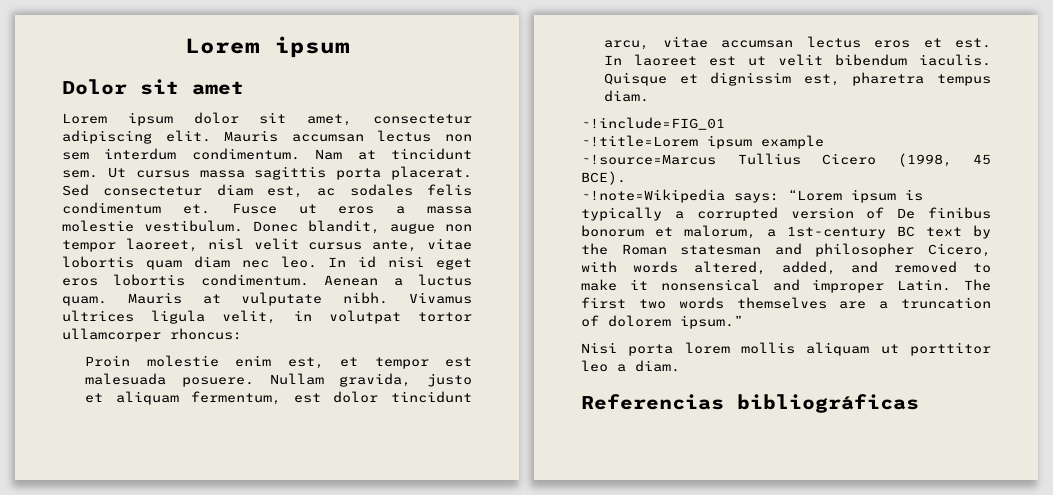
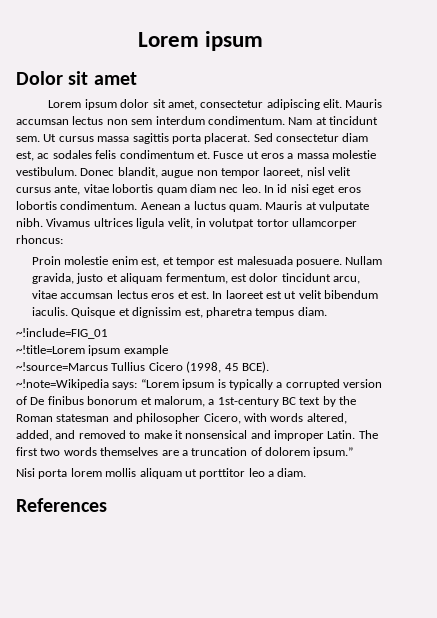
[581,394,919,413] Referencias bibliográficas -> [16,498,107,512] References

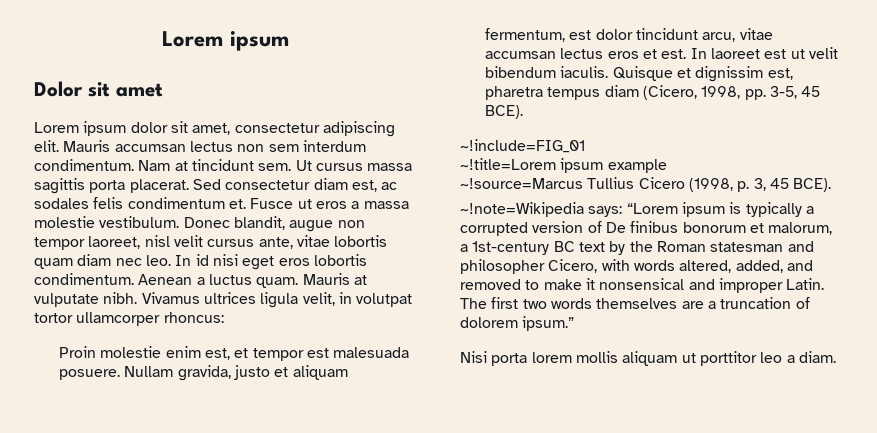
[297,307,327,316] diam. -> [604,85,821,100] [485,105,524,119] diam (Cicero, 1998, pp. 3-5, 45 BCE).
(222, 367) none -> [737,178,766,192] p. 3,
[16,498,107,512] // References -> (836, 357) none

